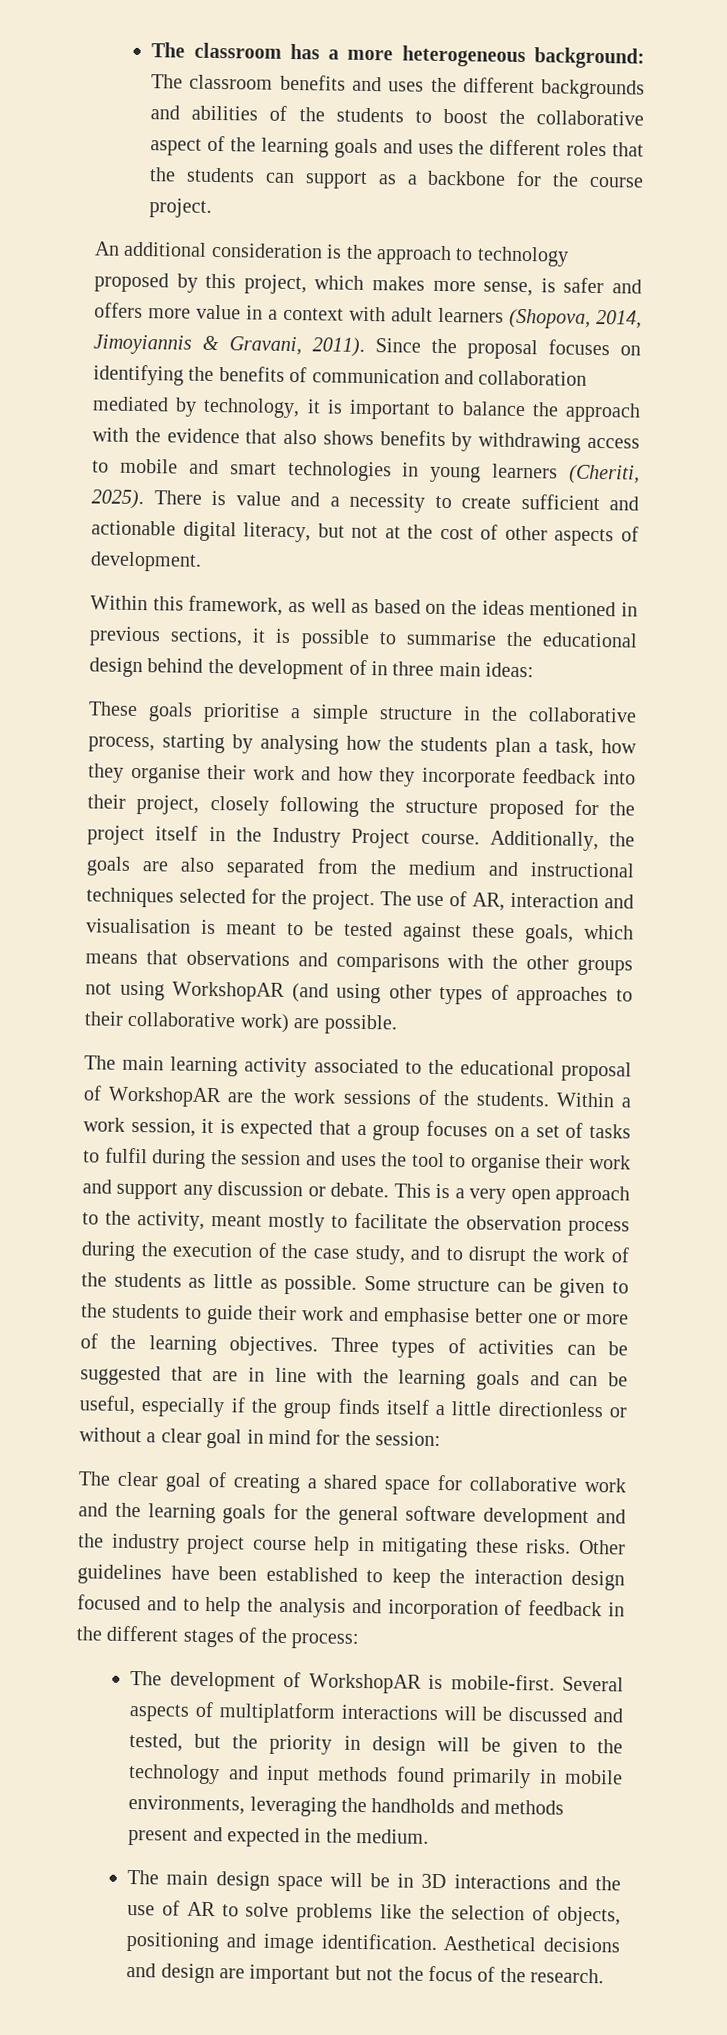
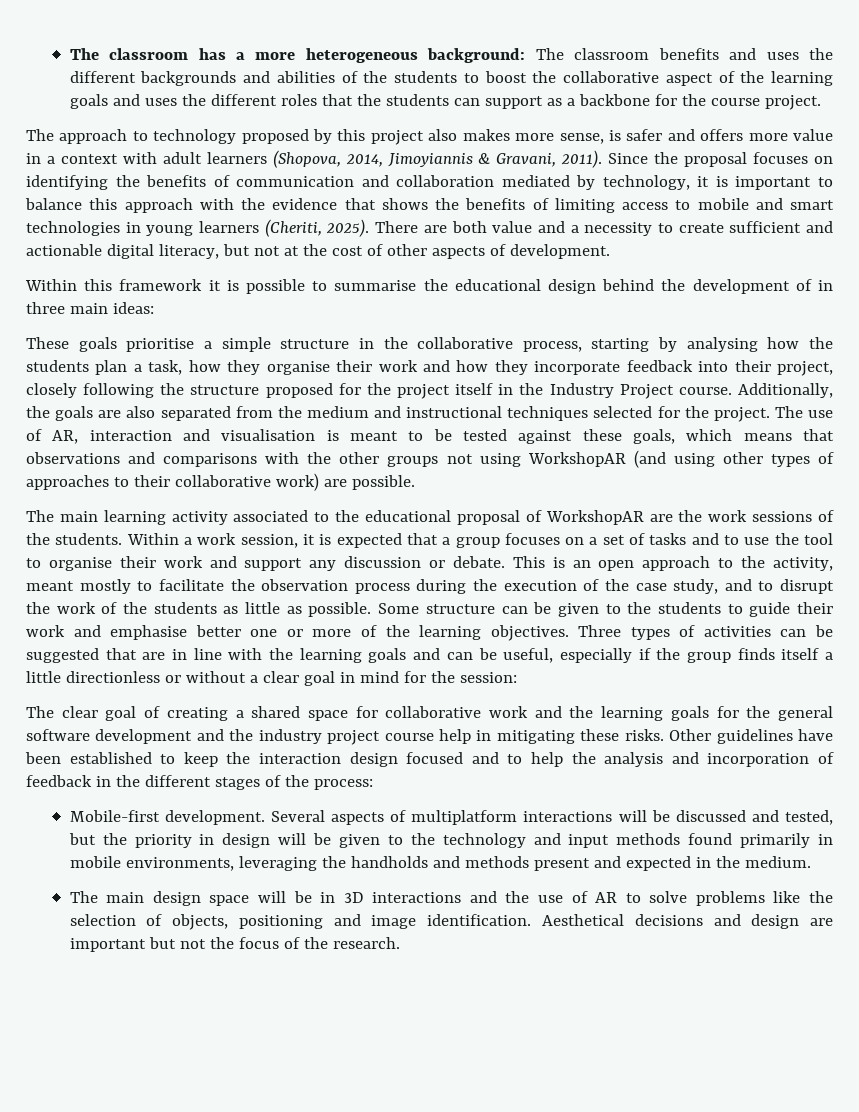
[94,241,373,260] An additional consideration is the -> [26,129,54,141] The
[243,274,365,295] project, which -> [370,129,458,145] project also
[531,402,559,417] the -> [89,198,118,210] this
[283,429,582,453] also shows benefits by withdrawing -> [381,198,615,213] shows the benefits of limiting
[211,490,226,506] is -> [423,221,487,233] are both
[188,595,638,617] [89,626,244,647] framework, as well as based on the ideas mentioned in previous sections, -> [119,279,203,291] framework
[83,1147,377,1169] to fulfil during the session and uses -> [691,533,770,545] and to use
[454,1188,507,1204] a very -> [572,560,591,568] an
[130,1671,555,1694] The development of WorkshopAR is mobile-first. -> [69,810,265,825] Mobile-first development.

